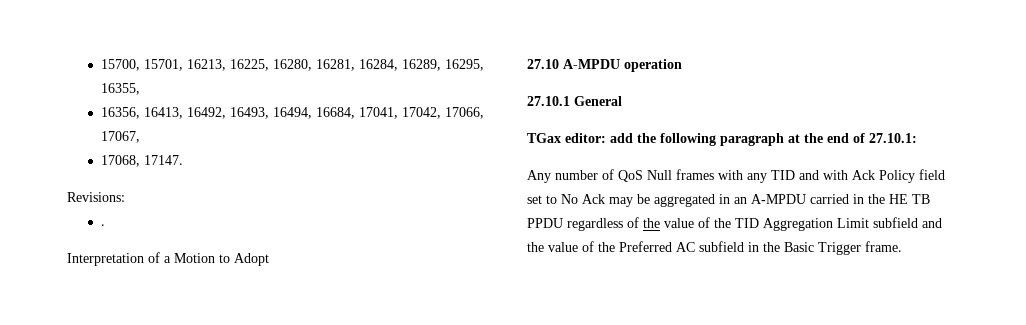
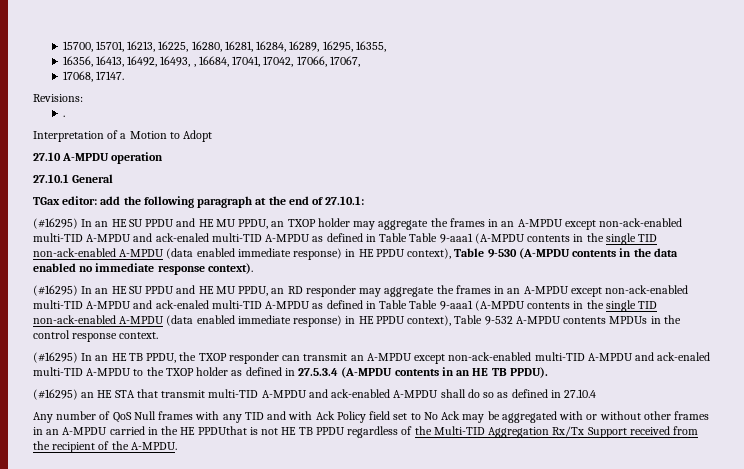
[272,107,312,119] 16494, -> [193,64,196,67] ,
(917, 138) none -> [33,218,683,230] [33,233,658,245] [33,248,678,260] [33,263,253,275] [33,285,689,297] [33,300,658,312] [33,315,681,327] [33,330,159,342] [33,352,711,364] [33,367,548,378] [33,389,597,400] // (#16295) In an HE SU PPDU and HE MU PPDU, an TXOP holder may aggregate the frames in an A-MPDU except non-ack-enabled multi-TID A-MPDU and ack-enaled multi-TID A-MPDU as defined in Table Table 9-aaa1 (A-MPDU contents in the single TID non-ack-enabled A-MPDU (data enabled immediate response) in HE PPDU context), Table 9-530 (A-MPDU contents in the data enabled no immediate response context). // (#16295) In an HE SU PPDU and HE MU PPDU, an RD responder may aggregate the frames in an A-MPDU except non-ack-enabled multi-TID A-MPDU and ack-enaled multi-TID A-MPDU as defined in Table Table 9-aaa1 (A-MPDU contents in the single TID non-ack-enabled A-MPDU (data enabled immediate response) in HE PPDU context), Table 9-532 A-MPDU contents MPDUs in the control response context. // (#16295) In an HE TB PPDU, the TXOP responder can transmit an A-MPDU except non-ack-enabled multi-TID A-MPDU and ack-enaled multi-TID A-MPDU to the TXOP holder as defined in 27.5.3.4 (A-MPDU contents in an HE TB PPDU). // (#16295) an HE STA that transmit multi-TID A-MPDU and ack-enabled A-MPDU shall do so as defined in 27.10.4
(715, 200) none -> [559,411,710,420] with or without other frames
(908, 199) none -> [197,426,297,435] PPDUthat is not HE
[664,217,942,231] [527,241,902,255] value of the TID Aggregation Limit subfield and the value of the Preferred AC subfield in the Basic Trigger frame. -> [433,426,699,438] [33,441,177,453] Multi-TID Aggregation Rx/Tx Support received from the recipient of the A-MPDU.

